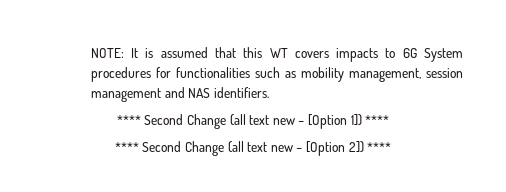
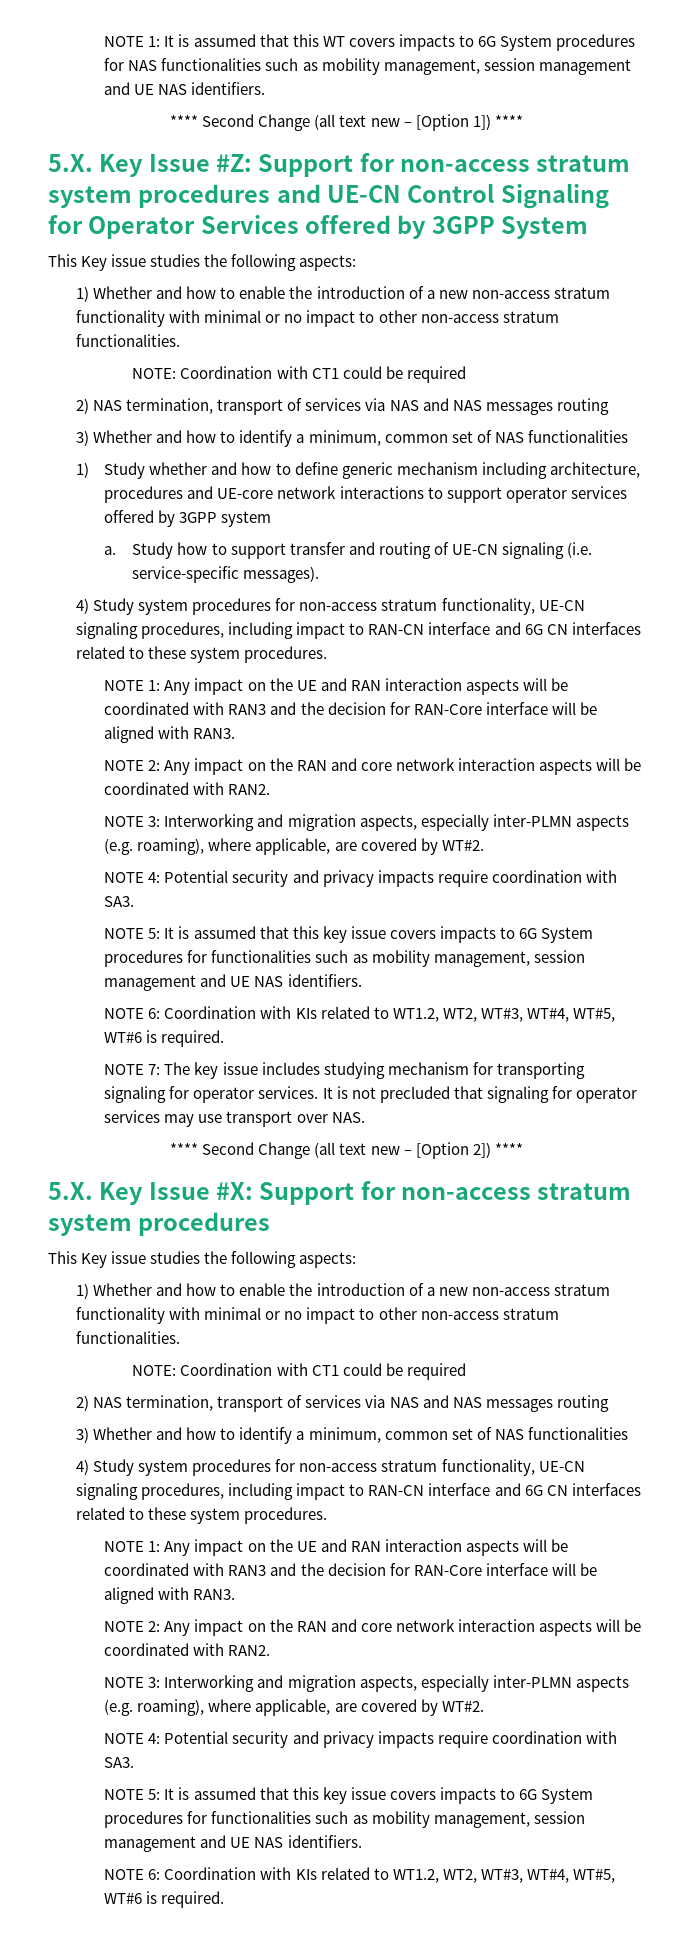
[90,48,124,58] NOTE: -> [104,36,161,47] NOTE 1:
[175,67,463,82] [90,87,269,102] [116,114,390,129] functionalities such as mobility management, session management and NAS identifiers. // **** Second Change (all text new – [Option 1]) **** -> [128,58,631,75] [104,82,266,95] [170,114,523,131] [48,153,631,177] [48,183,609,209] [48,215,589,239] [48,254,357,271] [76,286,610,302] [76,310,559,327] [76,334,181,347] [132,366,466,383] [76,398,609,415] [76,430,628,447] [76,462,640,479] [104,486,627,503] [104,510,272,527] [104,542,592,559] [132,566,320,583] [76,598,585,615] [76,622,641,639] [76,646,328,663] [104,678,568,695] [104,702,597,715] [104,726,236,743] [104,758,641,775] [104,782,271,795] [104,814,629,831] [104,838,484,855] [104,870,617,887] [104,896,135,907] [104,926,593,943] [104,950,585,967] [104,974,362,991] [104,1006,615,1022] [104,1030,225,1047] [104,1062,585,1079] [104,1086,637,1103] [104,1110,365,1127] NAS functionalities such as mobility management, session management and UE NAS identifiers. // **** Second Change (all text new – [Option 1]) **** // 5.X. Key Issue #Z: Support for non-access stratum system procedures and UE-CN Control Signaling for Operator Services offered by 3GPP System // This Key issue studies the following aspects: // 1) Whether and how to enable the introduction of a new non-access stratum functionality with minimal or no impact to other non-access stratum functionalities. // NOTE: Coordination with CT1 could be required // 2) NAS termination, transport of services via NAS and NAS messages routing // 3) Whether and how to identify a minimum, common set of NAS functionalities // 1) Study whether and how to define generic mechanism including architecture, procedures and UE-core network interactions to support operator services offered by 3GPP system // a. Study how to support transfer and routing of UE-CN signaling (i.e. service-specific messages). // 4) Study system procedures for non-access stratum functionality, UE-CN signaling procedures, including impact to RAN-CN interface and 6G CN interfaces related to these system procedures. // NOTE 1: Any impact on the UE and RAN interaction aspects will be coordinated with RAN3 and the decision for RAN-Core interface will be aligned with RAN3. // NOTE 2: Any impact on the RAN and core network interaction aspects will be coordinated with RAN2. // NOTE 3: Interworking and migration aspects, especially inter-PLMN aspects (e.g. roaming), where applicable, are covered by WT#2. // NOTE 4: Potential security and privacy impacts require coordination with SA3. // NOTE 5: It is assumed that this key issue covers impacts to 6G System procedures for functionalities such as mobility management, session management and UE NAS identifiers. // NOTE 6: Coordination with KIs related to WT1.2, WT2, WT#3, WT#4, WT#5, WT#6 is required. // NOTE 7: The key issue includes studying mechanism for transporting signaling for operator services. It is not precluded that signaling for operator services may use transport over NAS.
(392, 147) none -> [48,1181,632,1205] [48,1212,271,1236] [48,1251,357,1268] [76,1283,610,1299] [76,1307,559,1324] [76,1331,181,1344] [132,1363,466,1380] [76,1395,609,1412] [76,1427,628,1444] [76,1459,585,1476] [76,1483,641,1500] [76,1507,328,1524] [104,1539,568,1556] [104,1563,597,1576] [104,1587,236,1604] [104,1619,641,1636] [104,1643,271,1656] [104,1675,629,1692] [104,1699,484,1716] [104,1731,617,1748] [104,1757,135,1768] [104,1787,593,1804] [104,1811,585,1828] [104,1835,362,1852] [104,1867,615,1883] [104,1891,225,1908] // 5.X. Key Issue #X: Support for non-access stratum system procedures // This Key issue studies the following aspects: // 1) Whether and how to enable the introduction of a new non-access stratum functionality with minimal or no impact to other non-access stratum functionalities. // NOTE: Coordination with CT1 could be required // 2) NAS termination, transport of services via NAS and NAS messages routing // 3) Whether and how to identify a minimum, common set of NAS functionalities // 4) Study system procedures for non-access stratum functionality, UE-CN signaling procedures, including impact to RAN-CN interface and 6G CN interfaces related to these system procedures. // NOTE 1: Any impact on the UE and RAN interaction aspects will be coordinated with RAN3 and the decision for RAN-Core interface will be aligned with RAN3. // NOTE 2: Any impact on the RAN and core network interaction aspects will be coordinated with RAN2. // NOTE 3: Interworking and migration aspects, especially inter-PLMN aspects (e.g. roaming), where applicable, are covered by WT#2. // NOTE 4: Potential security and privacy impacts require coordination with SA3. // NOTE 5: It is assumed that this key issue covers impacts to 6G System procedures for functionalities such as mobility management, session management and UE NAS identifiers. // NOTE 6: Coordination with KIs related to WT1.2, WT2, WT#3, WT#4, WT#5, WT#6 is required.

